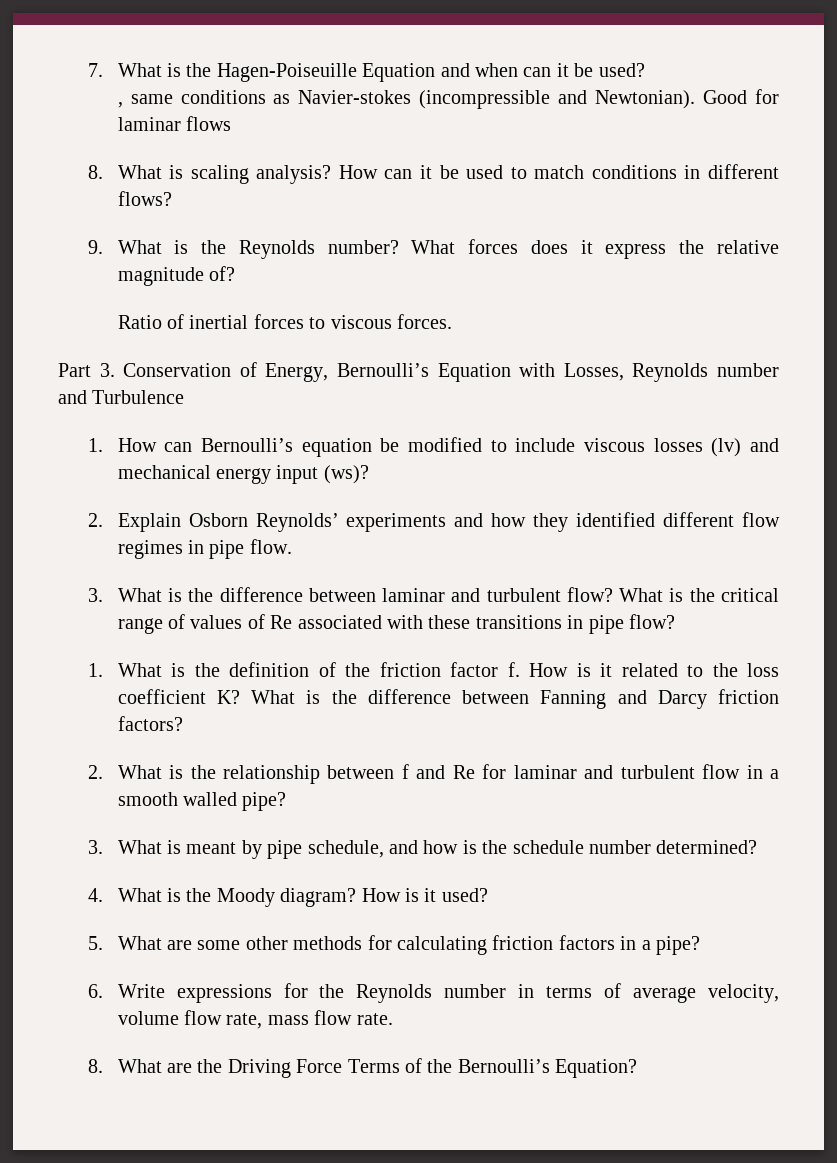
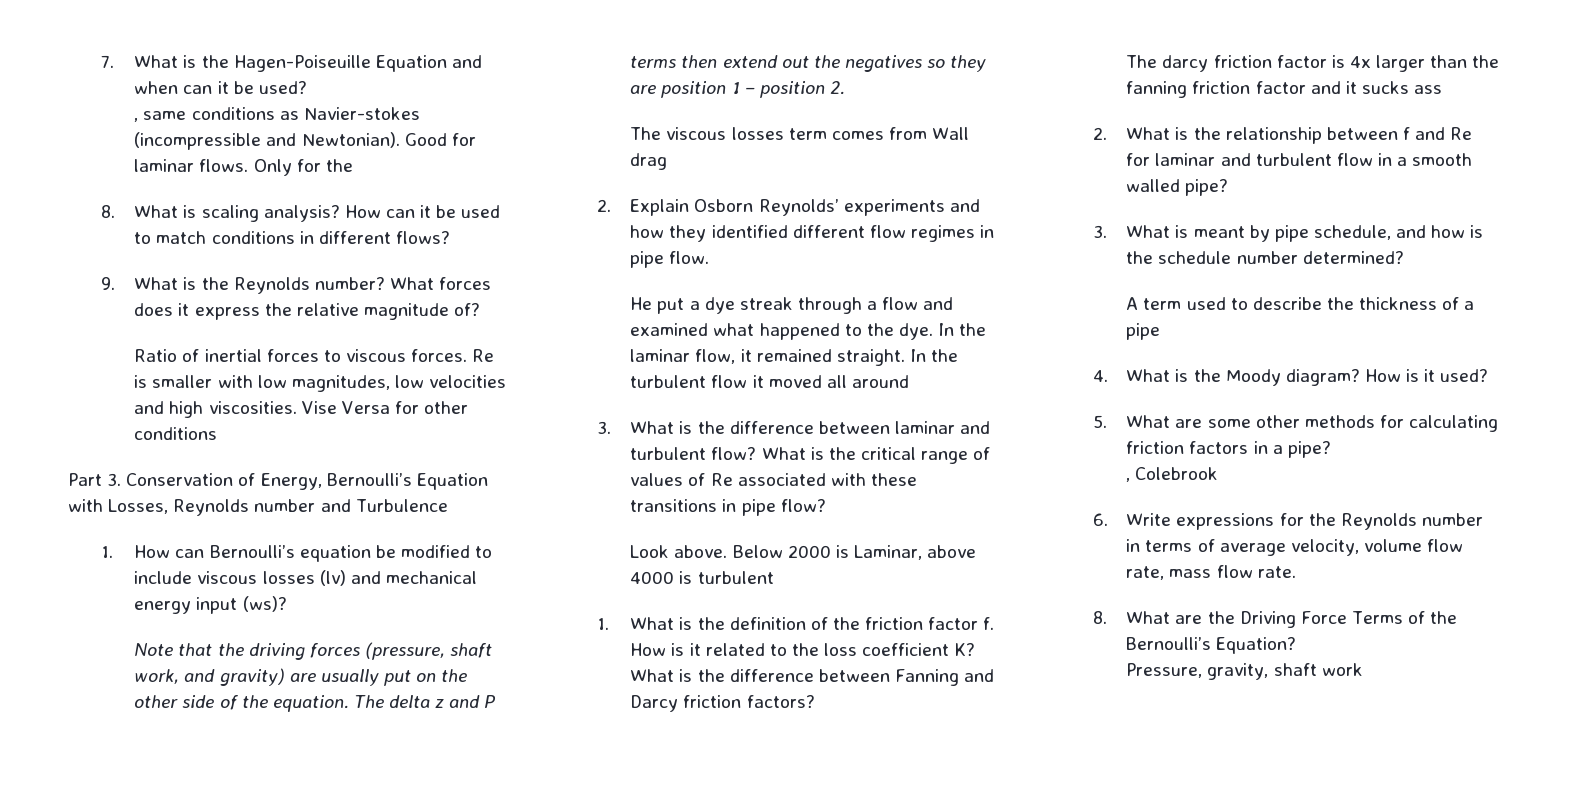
[186,116,232,131] flows -> [199,159,353,176] flows. Only for the
(453, 321) none -> [472,349,495,362] [134,375,507,392] [134,401,469,418] [134,427,218,440] Re is smaller with low magnitudes, low velocities and high viscosities. Vise Versa for other conditions
(369, 474) none -> [134,642,493,660] [134,668,468,686] [134,695,497,712] [630,55,987,72] [630,81,845,98] [630,127,970,140] [630,153,668,170] // Note that the driving forces (pressure, shaft work, and gravity) are usually put on the other side of the equation. The delta z and P terms then extend out the negatives so they are position 1 – position 2. // The viscous losses term comes from Wall drag
(292, 546) none -> [630,297,954,314] [630,323,987,340] [630,349,959,366] [630,375,909,388] // He put a dye streak through a flow and examined what happened to the dye. In the laminar flow, it remained straight. In the turbulent flow it moved all around
(676, 621) none -> [630,545,977,560] [630,571,774,584] // Look above. Below 2000 is Laminar, above 4000 is turbulent
(183, 723) none -> [1126,55,1500,72] [1126,81,1443,98] // The darcy friction factor is 4x larger than the fanning friction factor and it sucks ass
(758, 847) none -> [1126,297,1475,310] [1126,323,1161,340] // A term used to describe the thickness of a pipe
(701, 945) none -> [1126,467,1219,482] // , Colebrook
(638, 1068) none -> [1126,663,1363,680] // Pressure, gravity, shaft work

